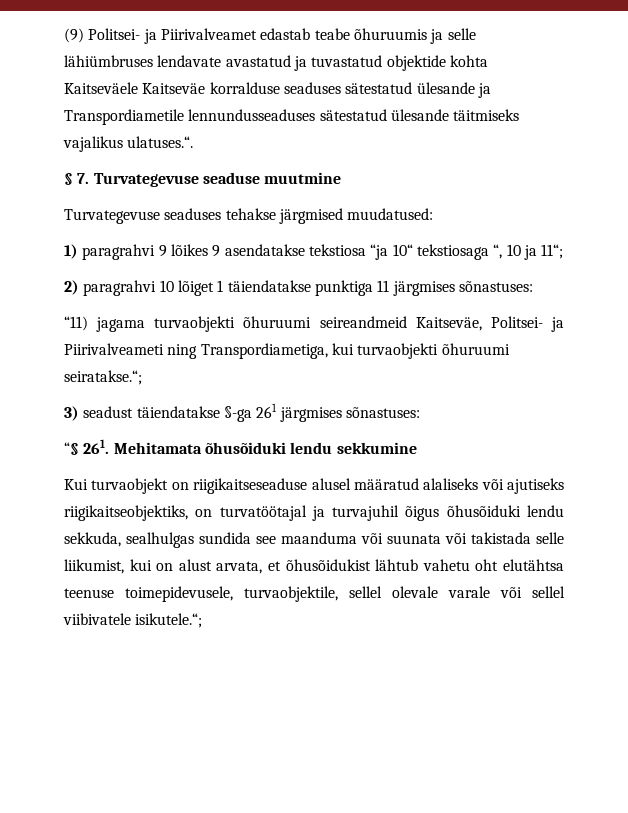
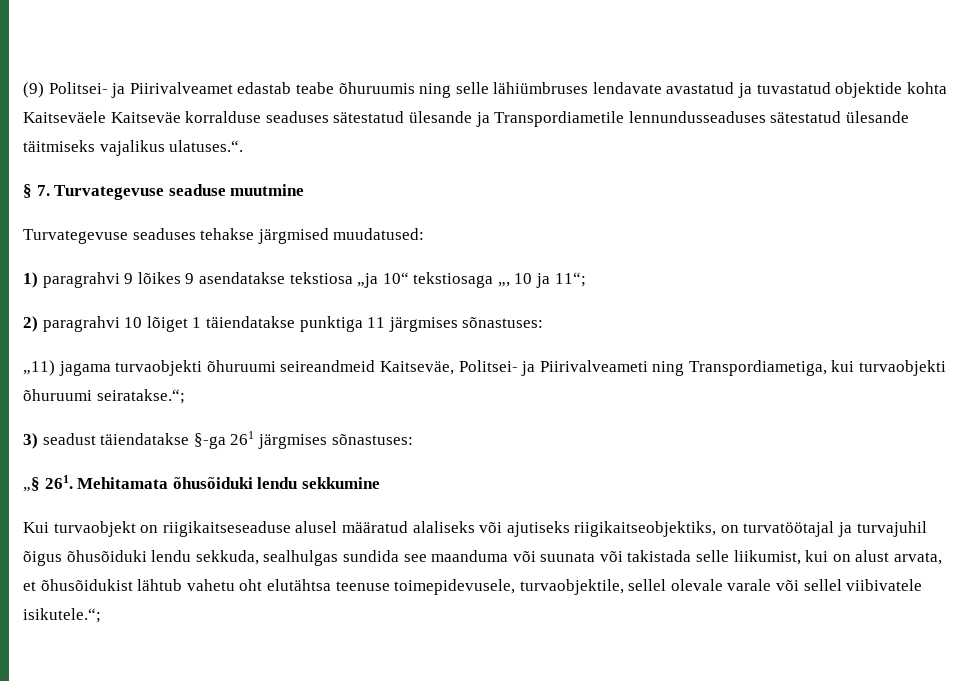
[430,29,444,44] ja -> [419,83,452,98] ning
[370,244,389,260] “ja -> [357,273,379,288] „ja
[493,244,503,259] “, -> [497,282,510,287] „,
[64,316,88,331] “11) -> [23,360,55,376] „11)
[64,442,79,455] “§ -> [23,477,40,492] „§

